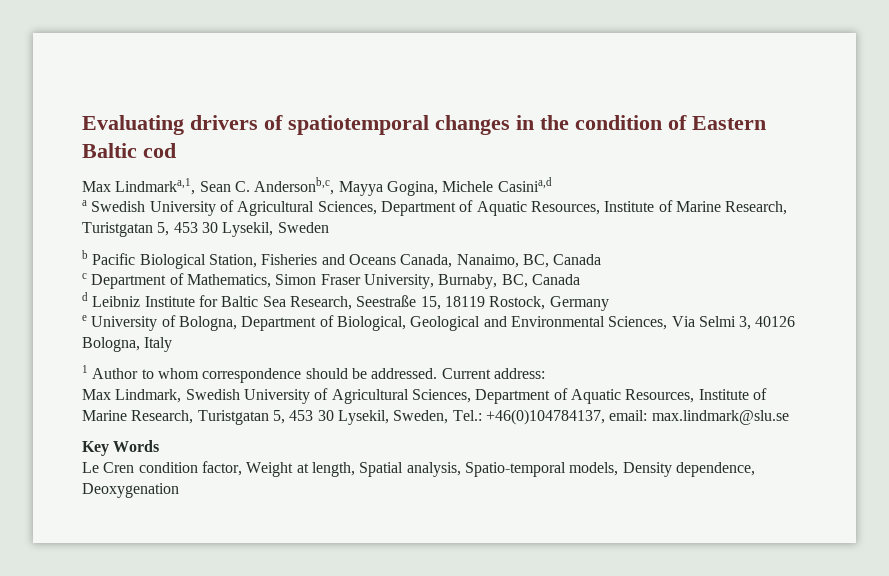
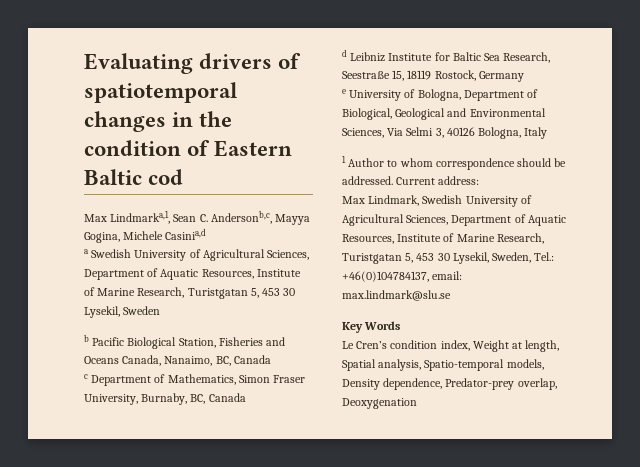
[103,461,242,476] Cren condition factor, -> [356,340,470,351] Cren’s condition index,
(755, 469) none -> [445,378,557,390] Predator-prey overlap,

